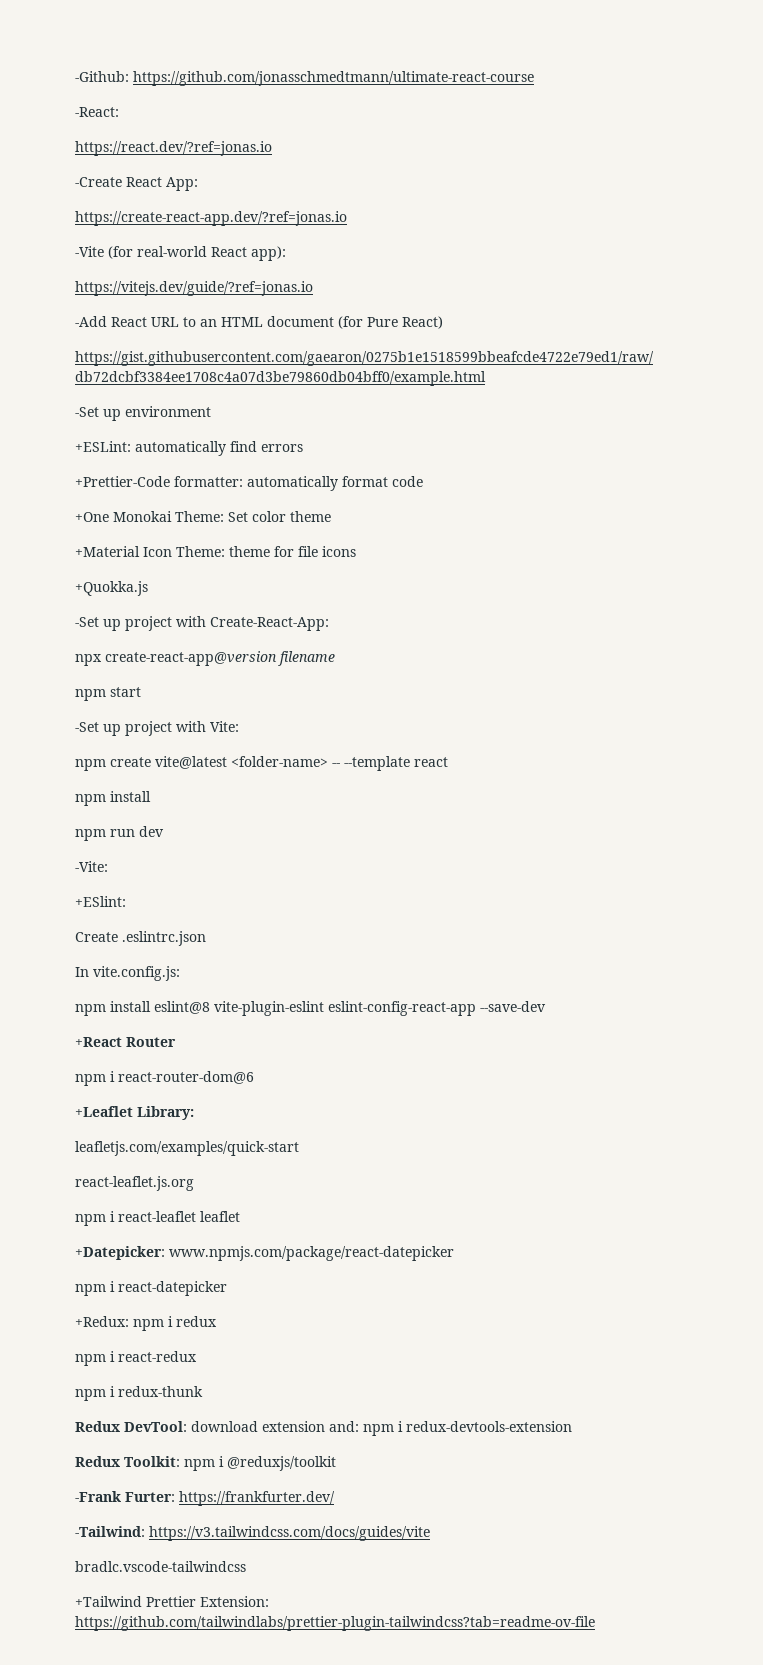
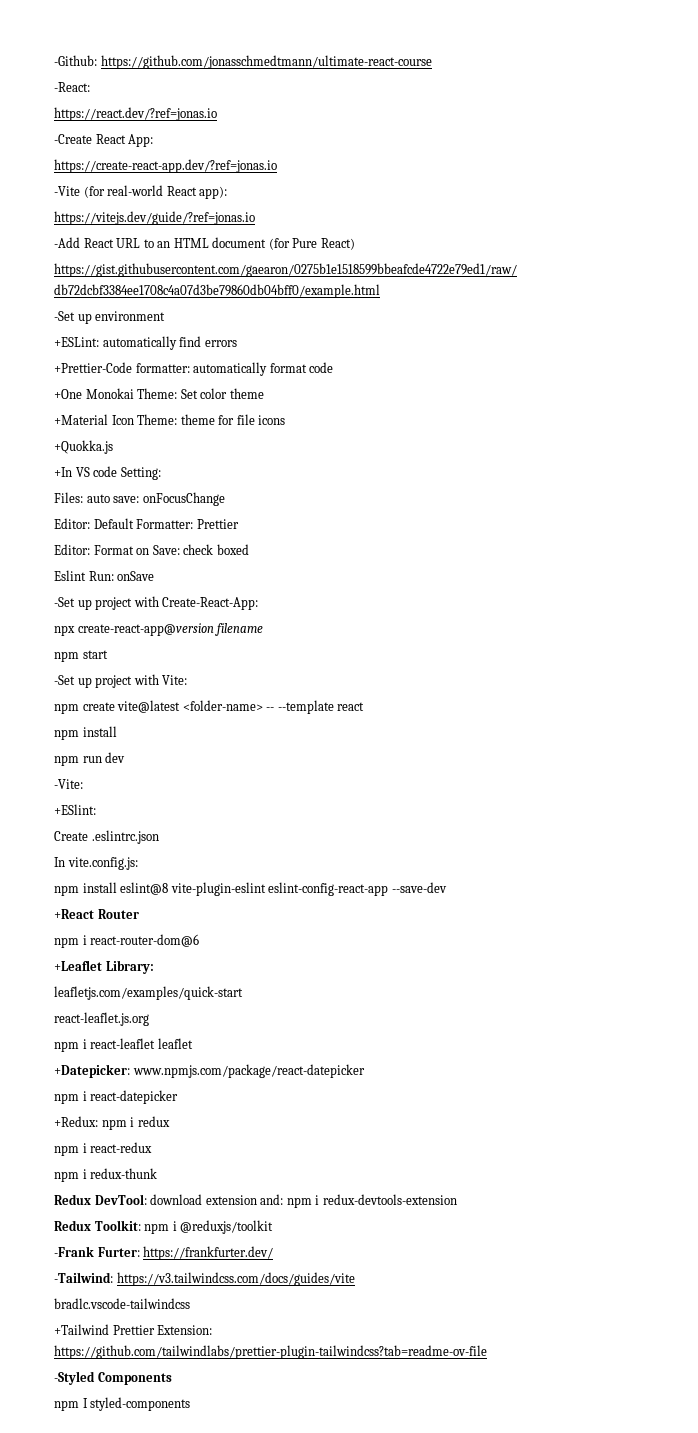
(148, 588) none -> [54,466,161,480] [54,492,225,506] [54,518,239,529] [54,544,249,555] [54,570,155,581] // +In VS code Setting: // Files: auto save: onFocusChange // Editor: Default Formatter: Prettier // Editor: Format on Save: check boxed // Eslint Run: onSave
(595, 1623) none -> [54,1371,172,1385] [54,1397,191,1411] // -Styled Components // npm I styled-components

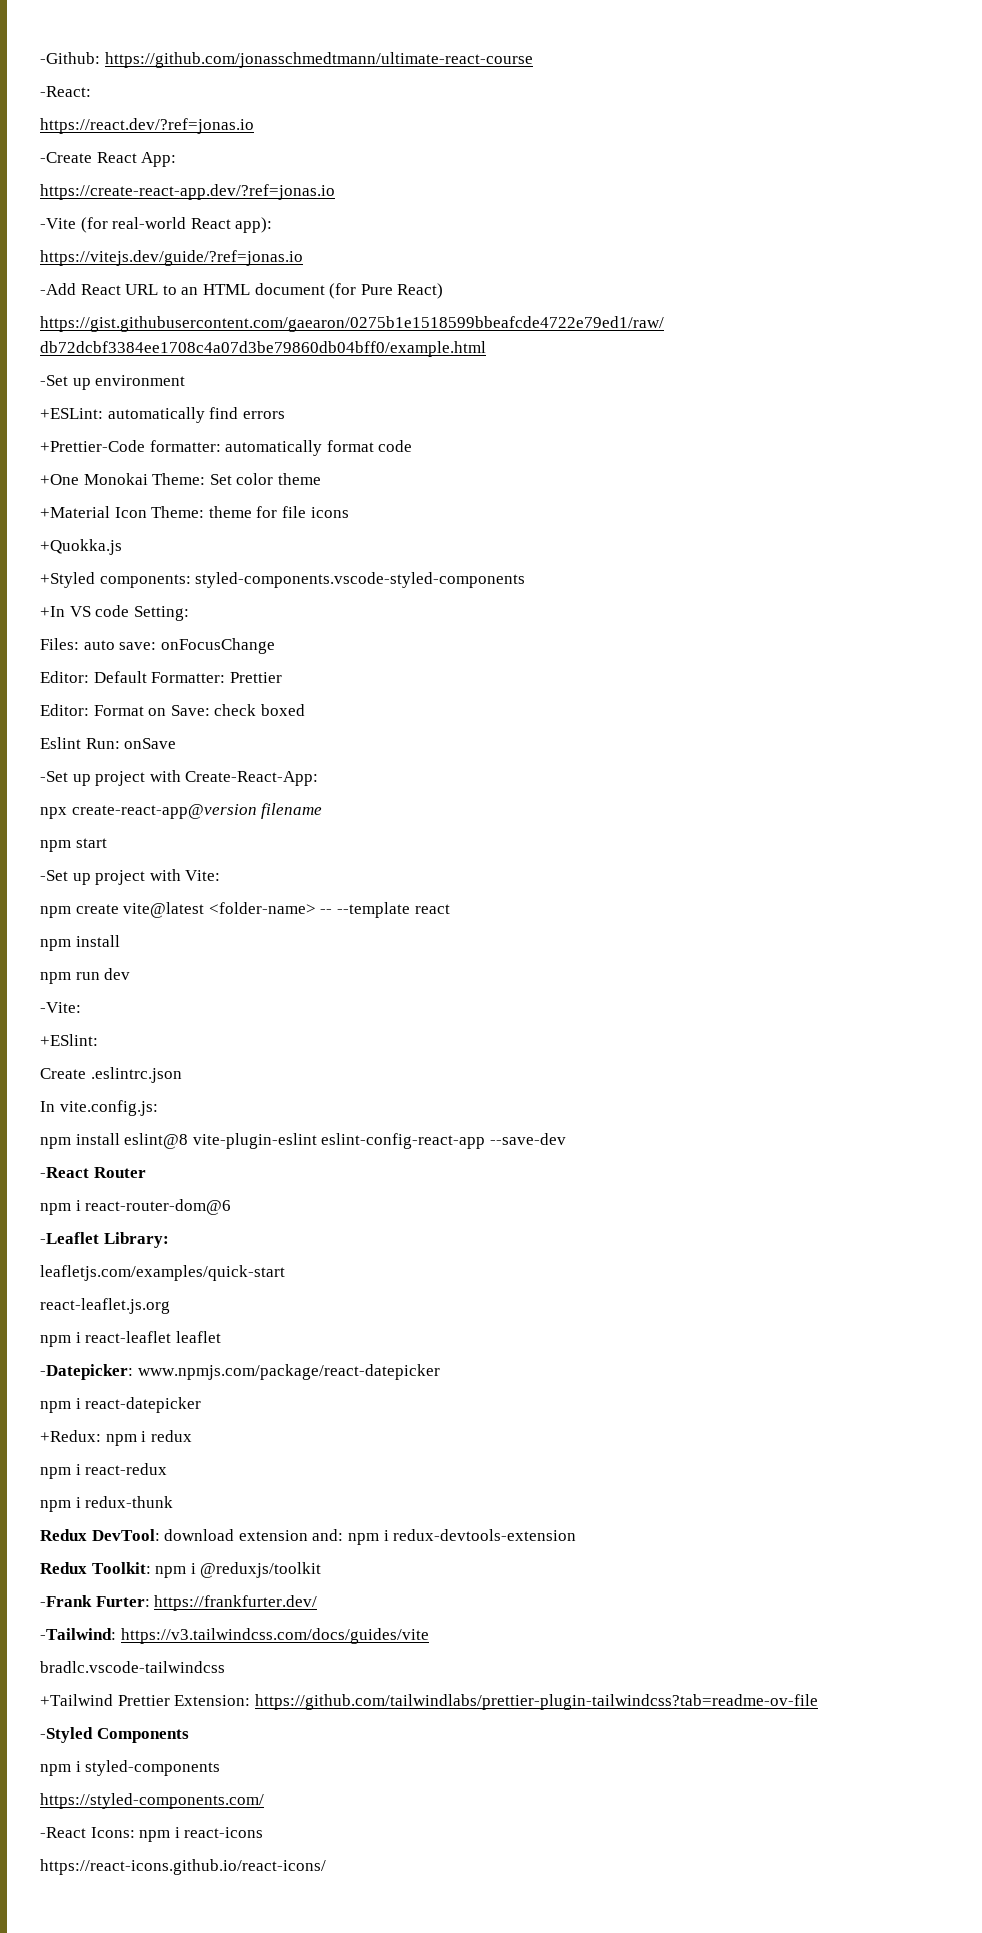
(113, 447) none -> [40,572,526,588] // +Styled components: styled-components.vscode-styled-components
[54,909,94,919] +React -> [40,1167,89,1178] -React
[54,960,102,971] +Leaflet -> [40,1232,99,1244] -Leaflet
[54,1064,130,1078] +Datepicker: -> [40,1364,133,1380] -Datepicker:
[82,1398,88,1408] I -> [75,1761,81,1772] i
(191, 1404) none -> [40,1793,264,1809] [40,1827,264,1842] [40,1859,326,1875] // https://styled-components.com/ // -React Icons: npm i react-icons // https://react-icons.github.io/react-icons/

